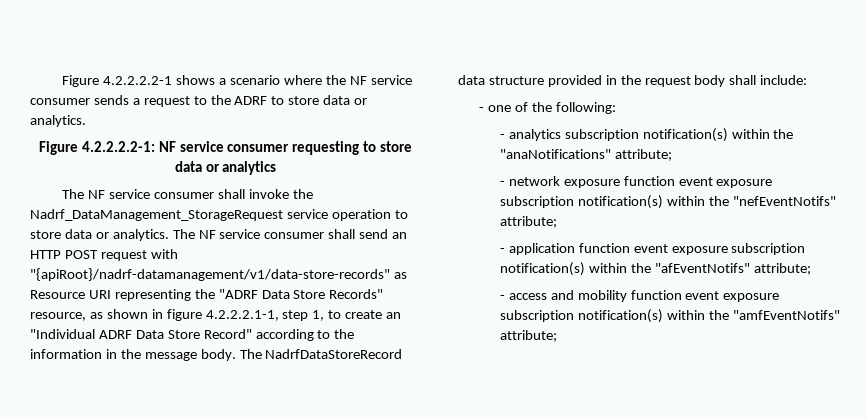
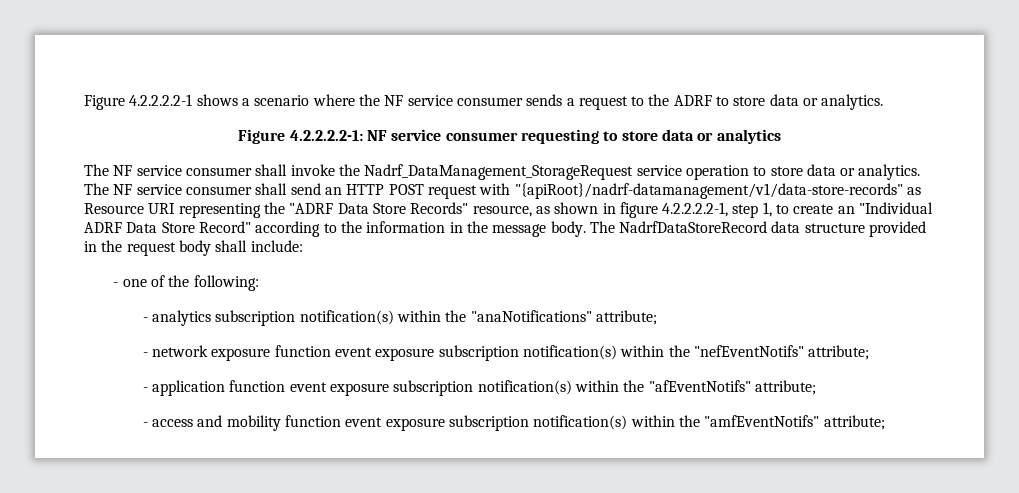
[205,310,279,321] 4.2.2.2.1-1, -> [662,202,729,217] 4.2.2.2.2-1,

